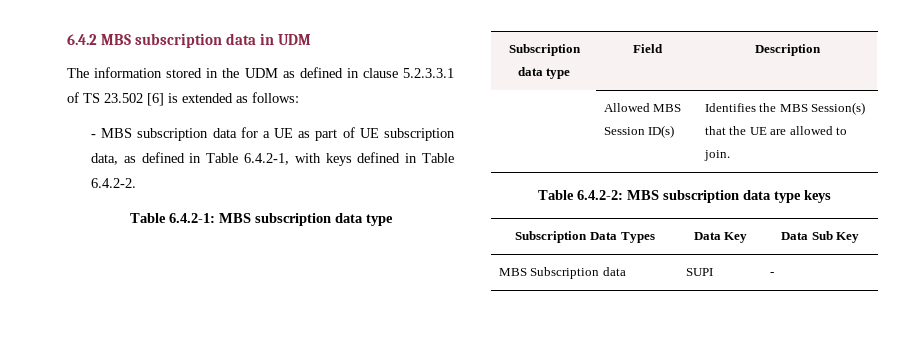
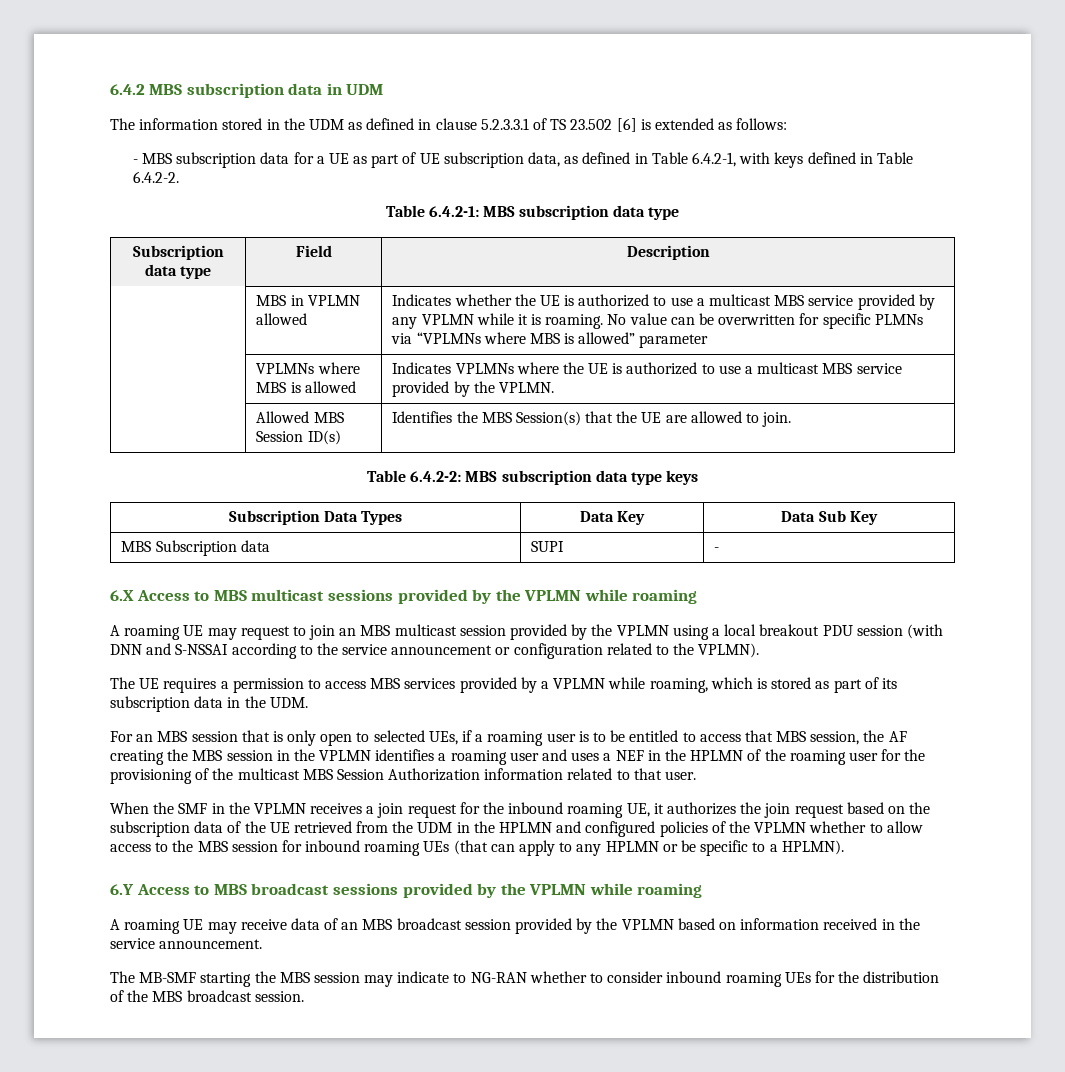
(821, 50) none -> [256,295,360,306] [256,313,308,325] [392,294,935,310] [392,313,923,329] [391,332,709,348] [256,362,360,374] [256,381,356,393] [392,362,902,375] [392,381,554,397] // | MBS in VPLMN allowed | Indicates whether the UE is authorized to use a multicast MBS service provided by any VPLMN while it is roaming. No value can be overwritten for specific PLMNs via “VPLMNs where MBS is allowed” parameter // | VPLMNs where MBS is allowed | Indicates VPLMNs where the UE is authorized to use a multicast MBS service provided by the VPLMN.
(774, 274) none -> [110,589,698,604] [110,624,943,640] [110,643,760,659] [110,677,897,693] [110,696,308,712] [110,730,907,746] [110,749,926,765] [110,768,697,784] [110,802,931,818] [110,821,923,837] [110,840,844,856] [110,883,703,898] [110,918,920,934] [110,938,263,949] [110,971,940,987] [110,990,304,1002] // 6.X Access to MBS multicast sessions provided by the VPLMN while roaming // A roaming UE may request to join an MBS multicast session provided by the VPLMN using a local breakout PDU session (with DNN and S-NSSAI according to the service announcement or configuration related to the VPLMN). // The UE requires a permission to access MBS services provided by a VPLMN while roaming, which is stored as part of its subscription data in the UDM. // For an MBS session that is only open to selected UEs, if a roaming user is to be entitled to access that MBS session, the AF creating the MBS session in the VPLMN identifies a roaming user and uses a NEF in the HPLMN of the roaming user for the provisioning of the multicast MBS Session Authorization information related to that user. // When the SMF in the VPLMN receives a join request for the inbound roaming UE, it authorizes the join request based on the subscription data of the UE retrieved from the UDM in the HPLMN and configured policies of the VPLMN whether to allow access to the MBS session for inbound roaming UEs (that can apply to any HPLMN or be specific to a HPLMN). // 6.Y Access to MBS broadcast sessions provided by the VPLMN while roaming // A roaming UE may receive data of an MBS broadcast session provided by the VPLMN based on information received in the service announcement. // The MB-SMF starting the MBS session may indicate to NG-RAN whether to consider inbound roaming UEs for the distribution of the MBS broadcast session.

